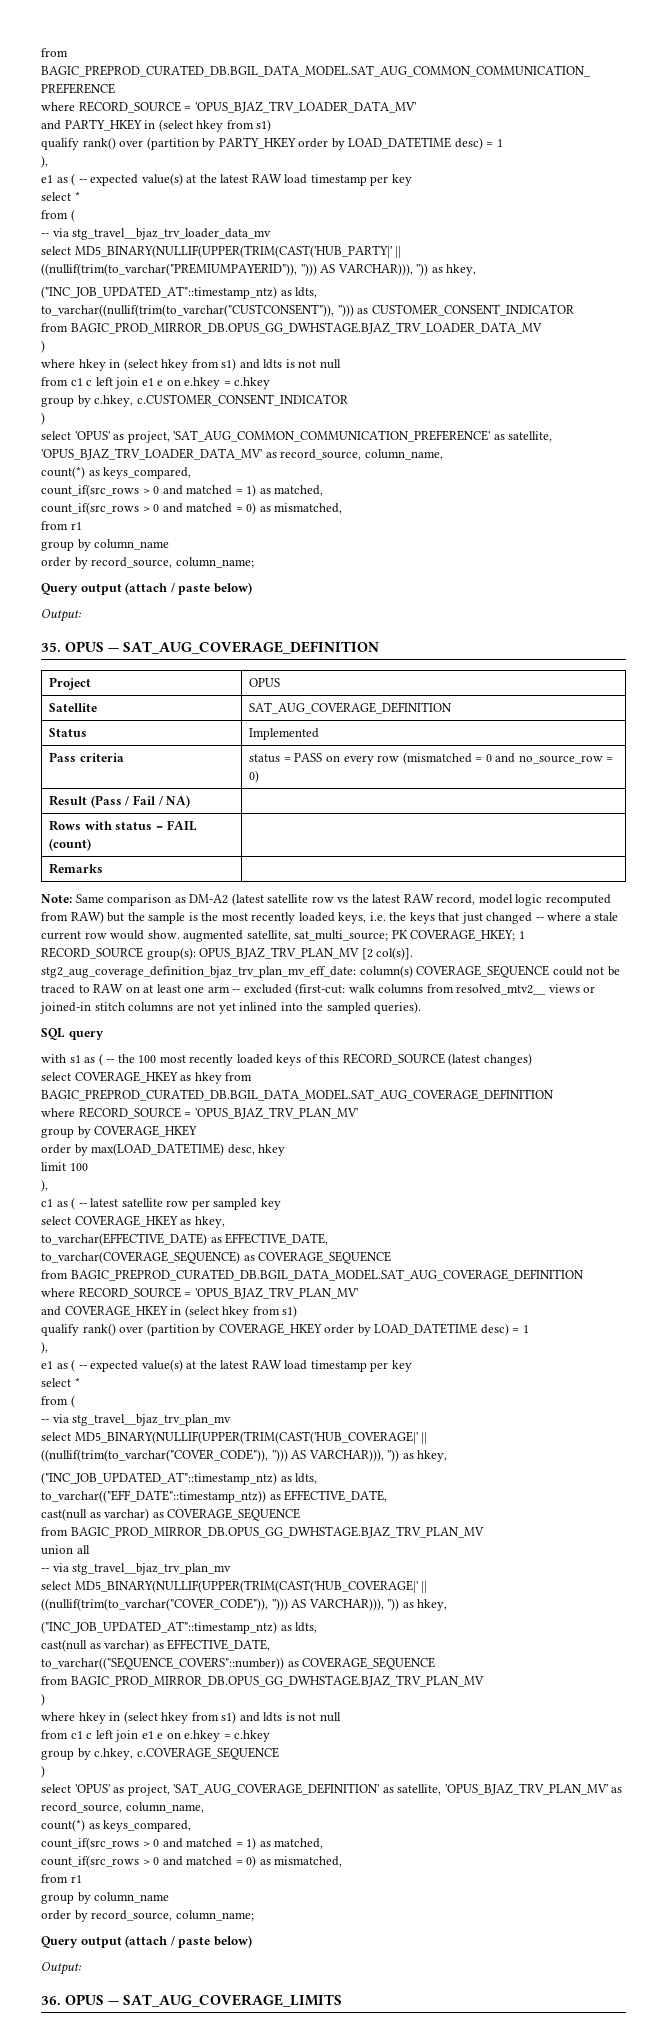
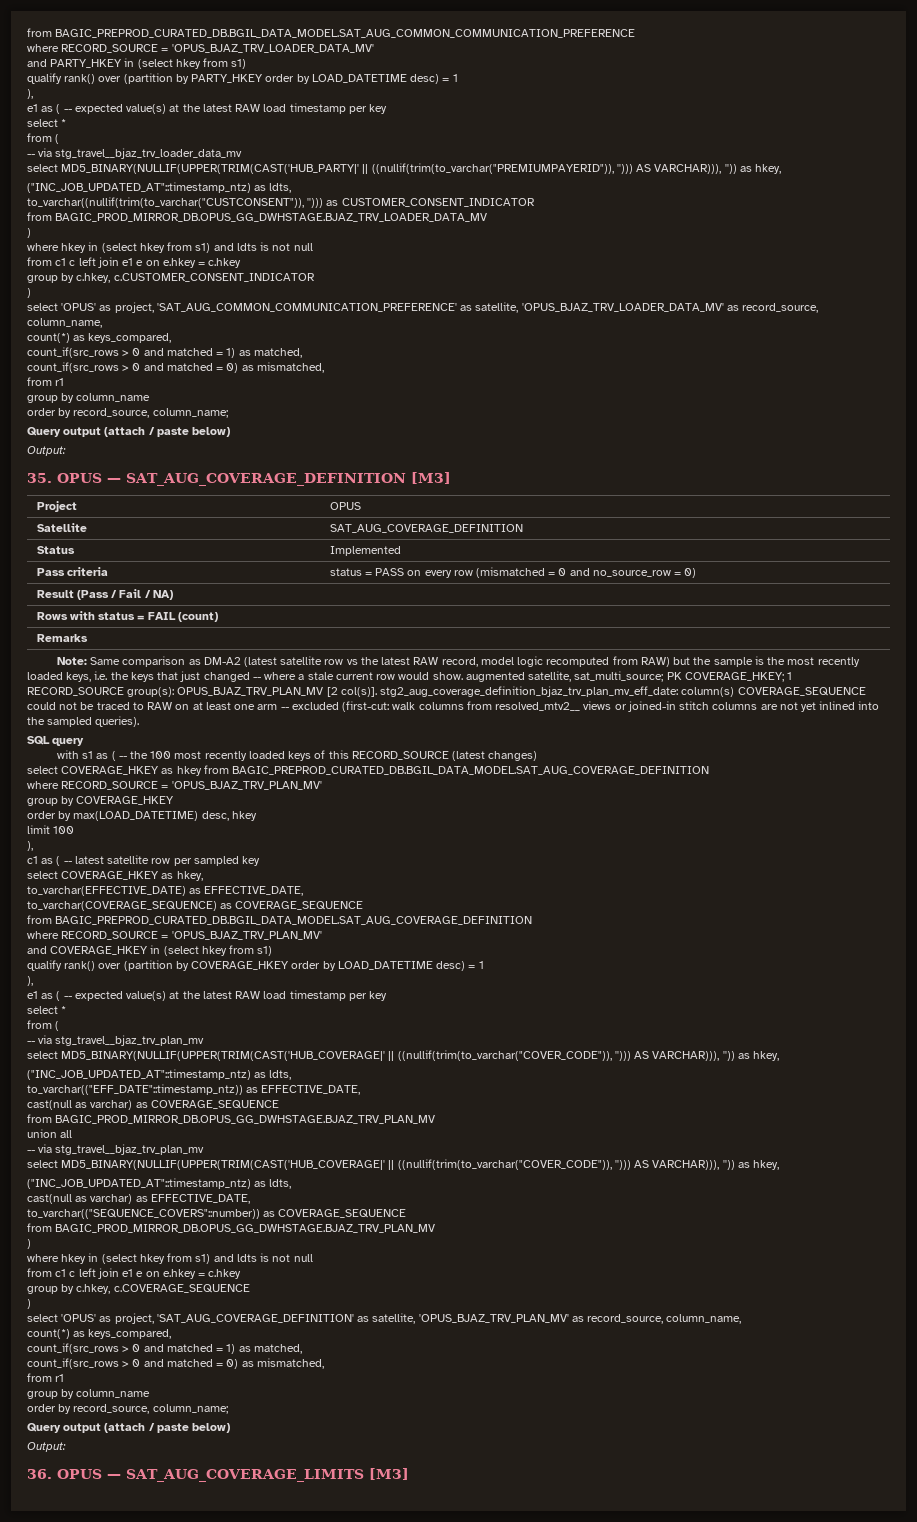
(380, 647) none -> [411,472,451,484] [M3]
(343, 2000) none -> [369,1468,409,1480] [M3]

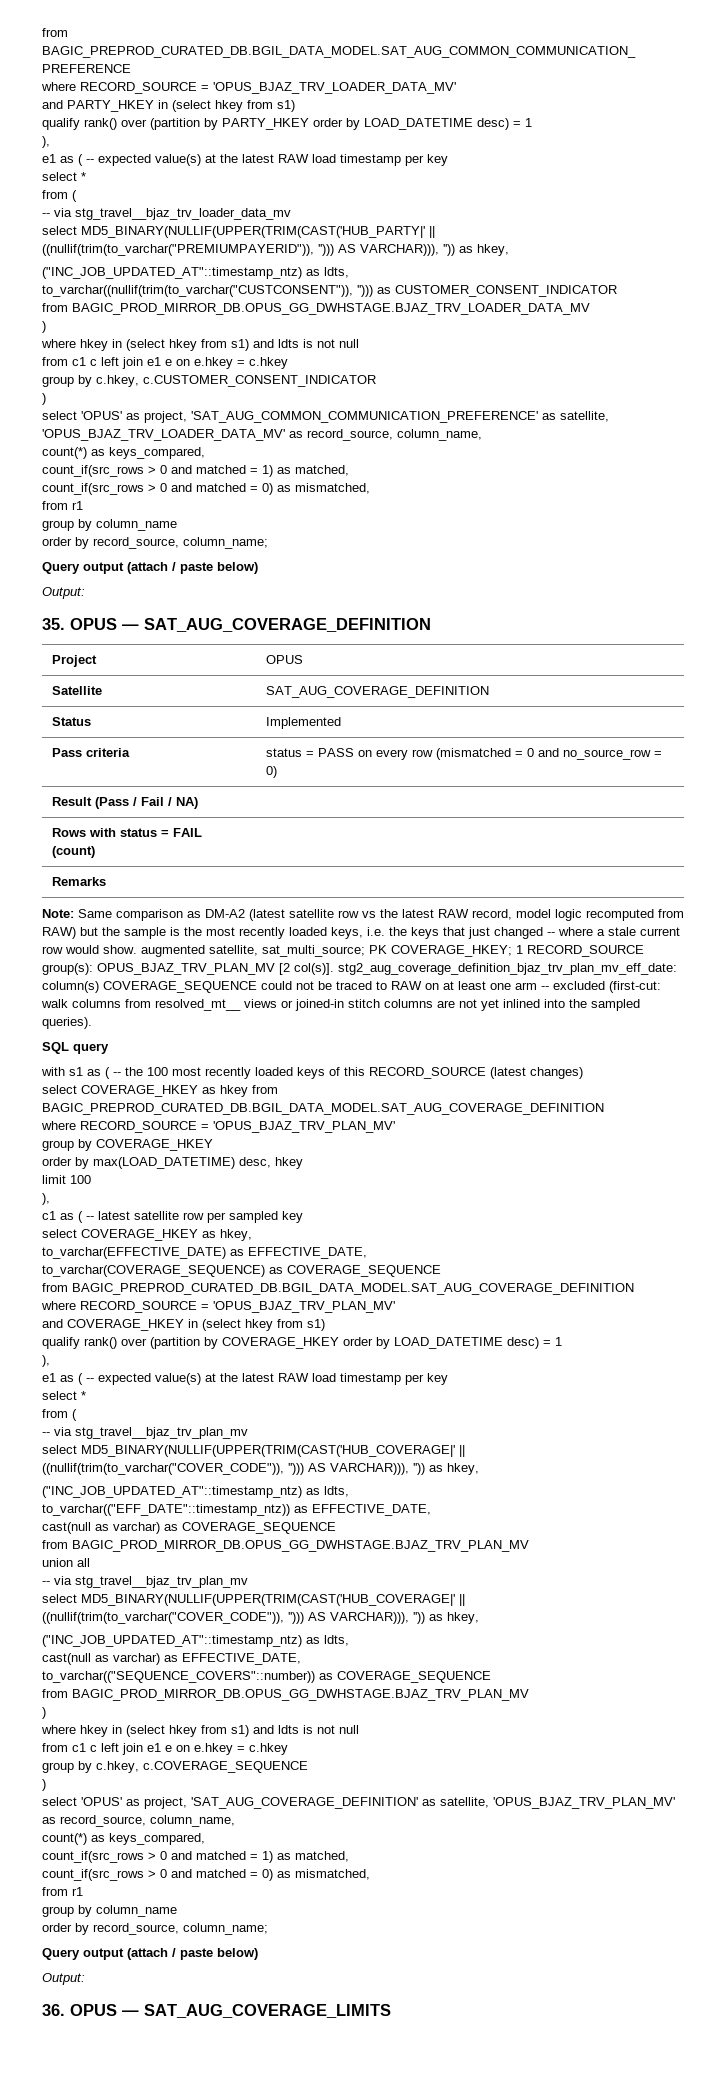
[411,472,451,484] [M3] -> (431, 625) none
[495,702,581,711] resolved_mtv2__ -> [155,999,241,1011] resolved_mt__
[369,1468,409,1480] [M3] -> (391, 2011) none

